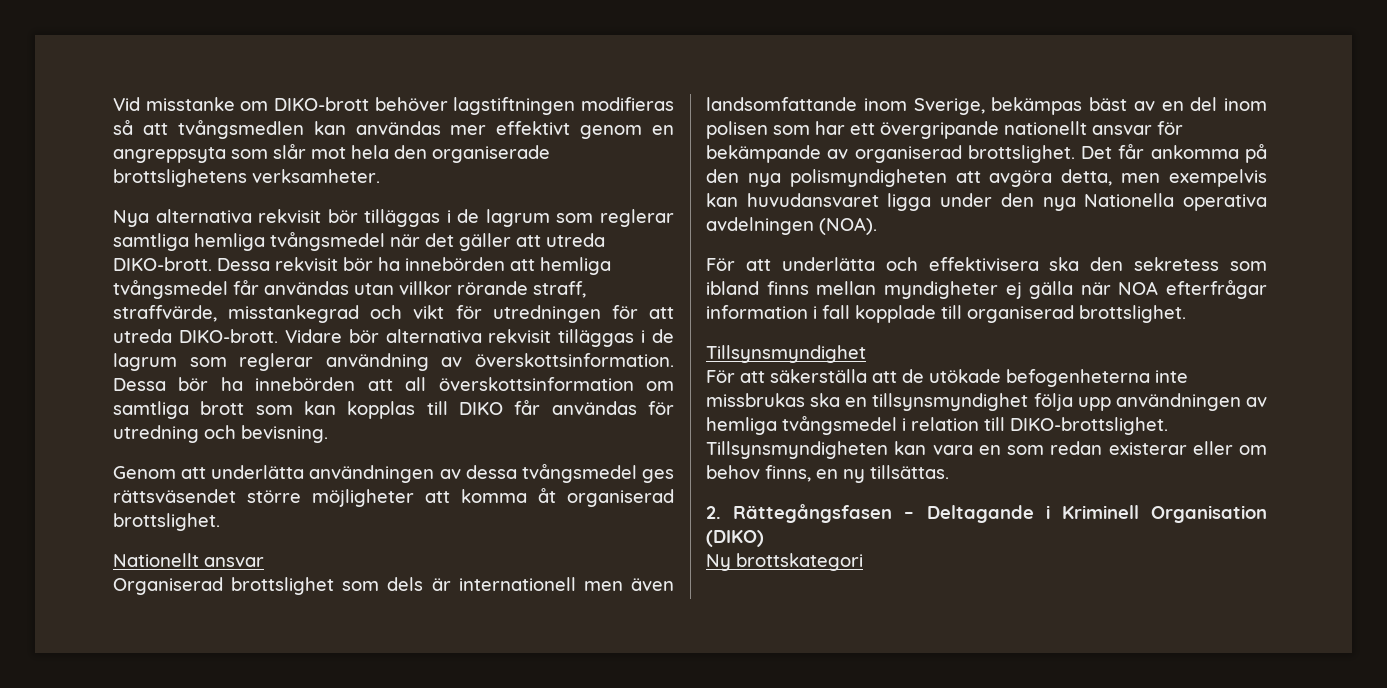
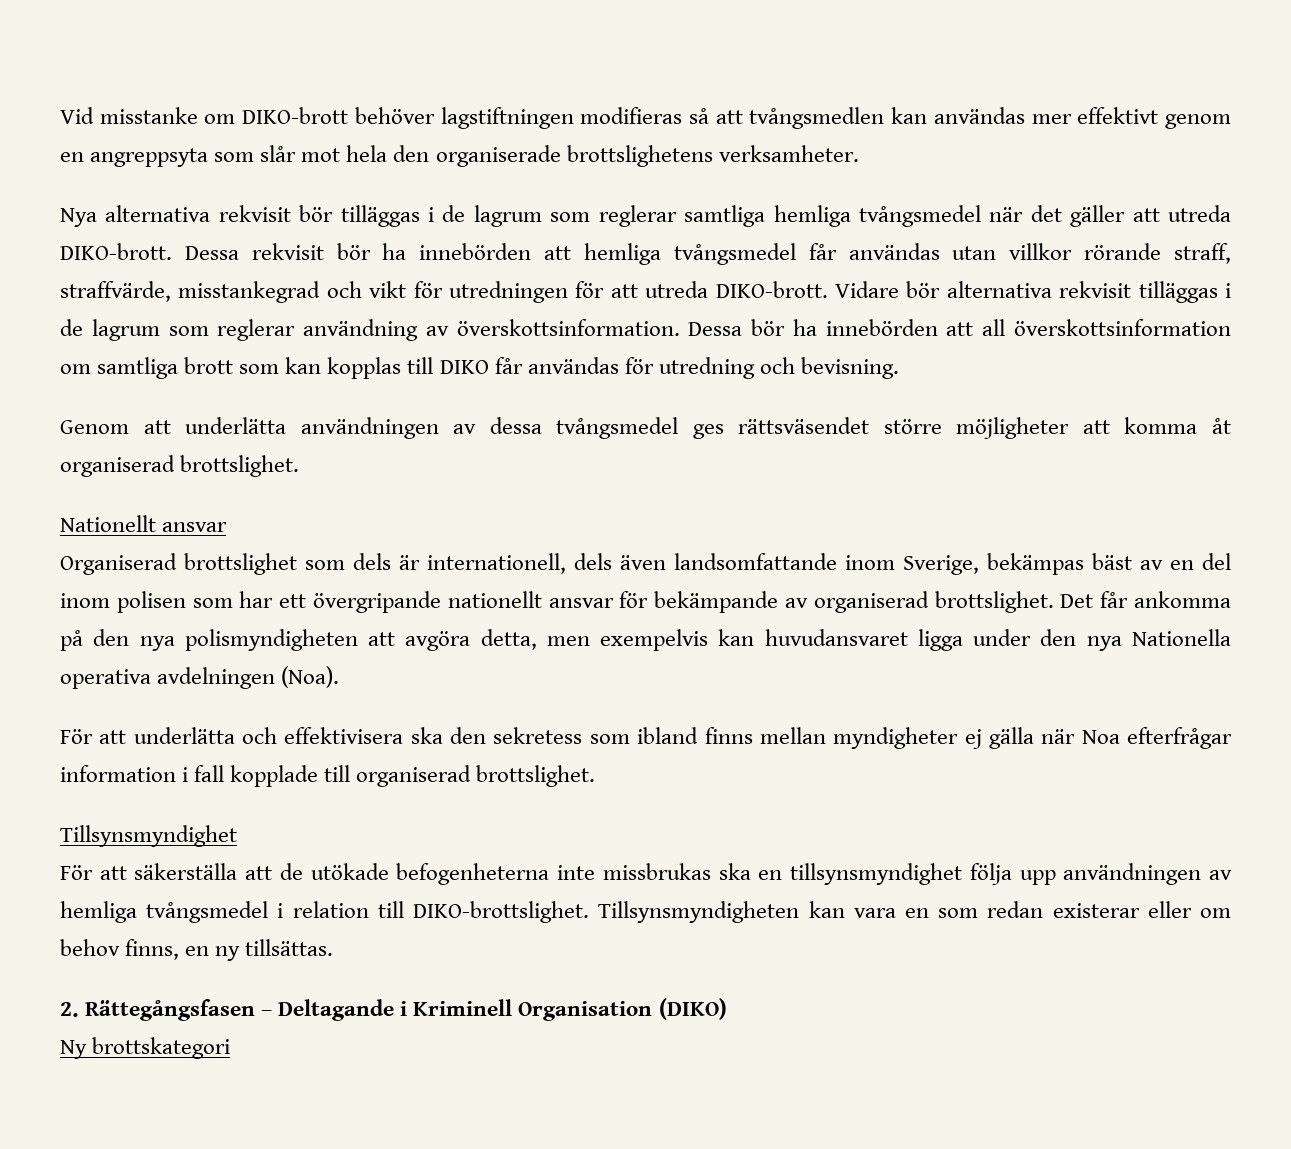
[458,577,623,591] internationell men -> [427,553,612,574] internationell, dels
[819,217,877,235] (NOA). -> [281,666,340,688] (Noa).
[1118,281,1159,295] NOA -> [1081,730,1120,744] Noa

